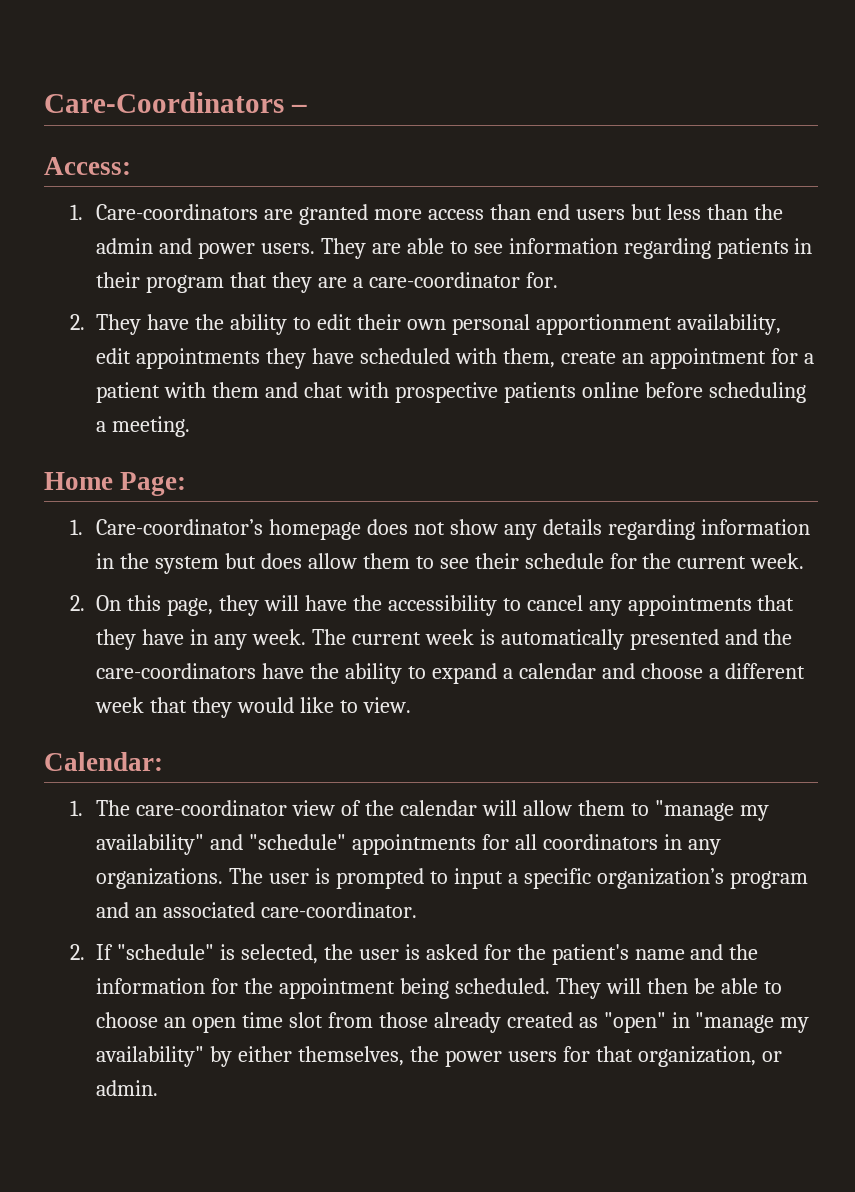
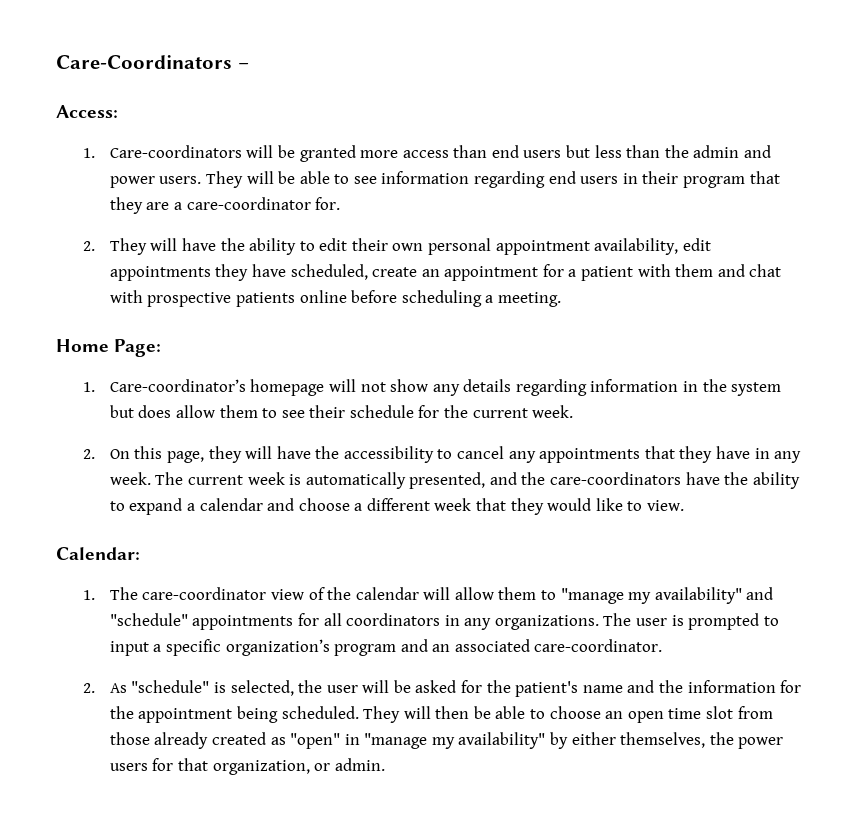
[264,209,294,220] are -> [246,145,295,158] will be
[371,243,401,254] are -> [246,171,296,184] will be
[716,238,789,259] patients -> [548,171,619,184] end users
(142, 324) none -> [150,238,178,251] will
[535,314,672,335] apportionment -> [495,240,590,255] appointment
[359,348,555,368] scheduled with them, -> [290,264,368,280] scheduled,
[367,519,409,535] does -> [328,379,356,392] will
[629,629,719,650] presented -> [409,472,486,489] presented,
[96,944,114,960] If -> [109,683,127,693] As
[404,944,420,960] is -> [362,680,411,693] will be

